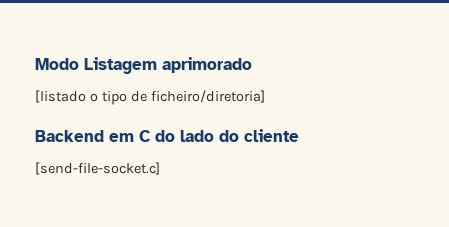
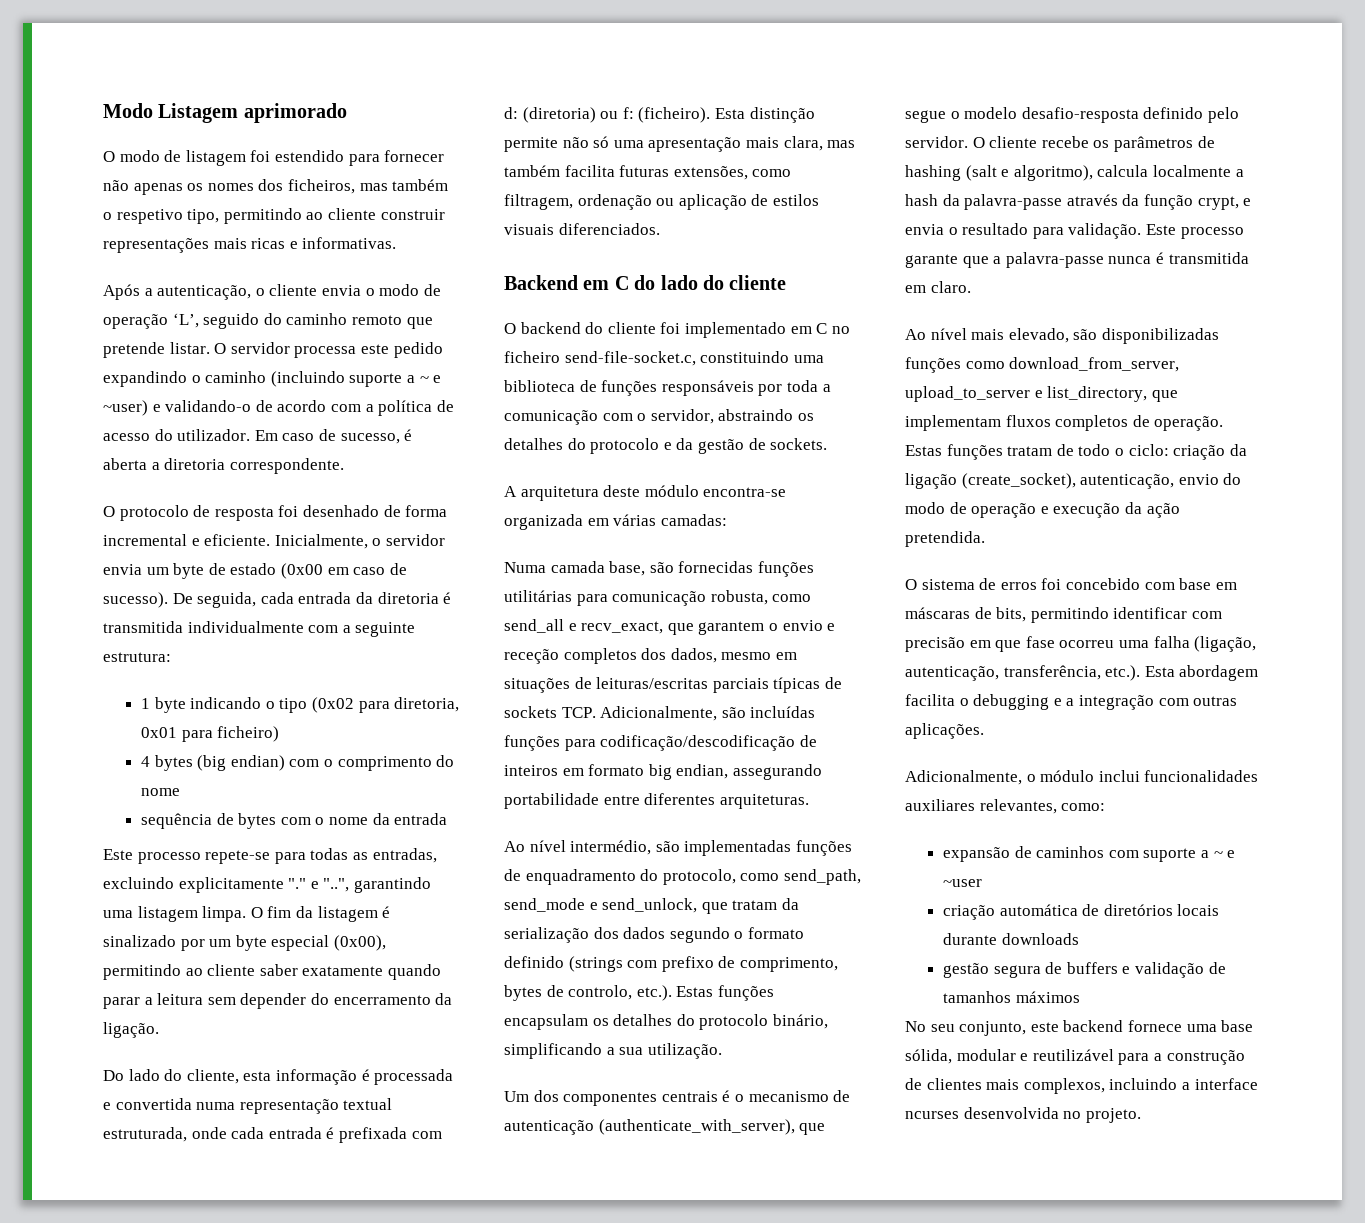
[35,90,265,105] [listado o tipo de ficheiro/diretoria] -> [103,150,445,166] [103,179,449,195] [103,208,445,224] [103,237,397,253] [103,284,441,300] [103,313,433,329] [103,342,443,358] [103,371,442,387] [103,400,454,416] [103,429,413,444] [103,458,344,474] [103,505,448,521] [103,534,445,549] [103,563,407,579] [103,592,452,608] [103,621,416,637] [103,652,171,662] [141,697,460,713] [141,726,280,742] [141,755,455,771] [141,788,181,796] [141,813,448,829] [103,848,437,864] [103,877,431,893] [103,906,391,922] [103,935,386,951] [103,964,441,980] [103,993,453,1009] [103,1022,159,1038] [103,1069,454,1085] [103,1098,393,1114] [103,1127,442,1143] [504,107,815,123] [504,136,856,152] [504,165,792,180] [504,194,819,210] [504,223,660,235] O modo de listagem foi estendido para fornecer não apenas os nomes dos ficheiros, mas também o respetivo tipo, permitindo ao cliente construir representações mais ricas e informativas. // Após a autenticação, o cliente envia o modo de operação ‘L’, seguido do caminho remoto que pretende listar. O servidor processa este pedido expandindo o caminho (incluindo suporte a ~ e ~user) e validando-o de acordo com a política de acesso do utilizador. Em caso de sucesso, é aberta a diretoria correspondente. // O protocolo de resposta foi desenhado de forma incremental e eficiente. Inicialmente, o servidor envia um byte de estado (0x00 em caso de sucesso). De seguida, cada entrada da diretoria é transmitida individualmente com a seguinte estrutura: // 1 byte indicando o tipo (0x02 para diretoria, 0x01 para ficheiro) // 4 bytes (big endian) com o comprimento do nome // sequência de bytes com o nome da entrada // Este processo repete-se para todas as entradas, excluindo explicitamente "." e "..", garantindo uma listagem limpa. O fim da listagem é sinalizado por um byte especial (0x00), permitindo ao cliente saber exatamente quando parar a leitura sem depender do encerramento da ligação. // Do lado do cliente, esta informação é processada e convertida numa representação textual estruturada, onde cada entrada é prefixada com d: (diretoria) ou f: (ficheiro). Esta distinção permite não só uma apresentação mais clara, mas também facilita futuras extensões, como filtragem, ordenação ou aplicação de estilos visuais diferenciados.
[35,162,160,175] [send-file-socket.c] -> [504,322,850,338] [504,351,824,366] [504,380,831,396] [504,409,814,425] [504,438,828,454] [504,485,787,501] [504,514,727,530] [504,561,814,577] [504,590,812,606] [504,619,836,635] [504,648,797,664] [504,677,842,693] [504,706,816,721] [504,735,817,751] [504,764,822,780] [504,793,809,809] [504,840,852,856] [504,869,861,885] [504,898,799,914] [504,927,804,943] [504,956,838,972] [504,985,774,1001] [504,1014,828,1030] [504,1043,722,1059] [504,1090,851,1106] [504,1119,826,1135] [905,107,1239,123] [905,136,1215,152] [905,165,1244,181] [905,194,1252,210] [905,223,1244,239] [905,252,1249,268] [905,281,971,293] [905,328,1219,344] [905,357,1180,373] [905,386,1178,402] [905,415,1224,431] [905,444,1247,460] [905,473,1242,489] [905,502,1180,518] [905,531,985,547] [905,578,1237,590] [905,607,1222,623] [905,636,1257,652] [905,665,1259,681] [905,694,1238,710] [905,723,984,739] [905,770,1259,785] [905,799,1106,814] [943,846,1236,862] [943,879,983,887] [943,904,1220,920] [943,933,1079,945] [943,962,1226,978] [943,991,1080,1003] [905,1020,1254,1036] [905,1049,1245,1065] [905,1078,1258,1094] [905,1107,1141,1123] O backend do cliente foi implementado em C no ficheiro send-file-socket.c, constituindo uma biblioteca de funções responsáveis por toda a comunicação com o servidor, abstraindo os detalhes do protocolo e da gestão de sockets. // A arquitetura deste módulo encontra-se organizada em várias camadas: // Numa camada base, são fornecidas funções utilitárias para comunicação robusta, como send_all e recv_exact, que garantem o envio e receção completos dos dados, mesmo em situações de leituras/escritas parciais típicas de sockets TCP. Adicionalmente, são incluídas funções para codificação/descodificação de inteiros em formato big endian, assegurando portabilidade entre diferentes arquiteturas. // Ao nível intermédio, são implementadas funções de enquadramento do protocolo, como send_path, send_mode e send_unlock, que tratam da serialização dos dados segundo o formato definido (strings com prefixo de comprimento, bytes de controlo, etc.). Estas funções encapsulam os detalhes do protocolo binário, simplificando a sua utilização. // Um dos componentes centrais é o mecanismo de autenticação (authenticate_with_server), que segue o modelo desafio-resposta definido pelo servidor. O cliente recebe os parâmetros de hashing (salt e algoritmo), calcula localmente a hash da palavra-passe através da função crypt, e envia o resultado para validação. Este processo garante que a palavra-passe nunca é transmitida em claro. // Ao nível mais elevado, são disponibilizadas funções como download_from_server, upload_to_server e list_directory, que implementam fluxos completos de operação. Estas funções tratam de todo o ciclo: criação da ligação (create_socket), autenticação, envio do modo de operação e execução da ação pretendida. // O sistema de erros foi concebido com base em máscaras de bits, permitindo identificar com precisão em que fase ocorreu uma falha (ligação, autenticação, transferência, etc.). Esta abordagem facilita o debugging e a integração com outras aplicações. // Adicionalmente, o módulo inclui funcionalidades auxiliares relevantes, como: // expansão de caminhos com suporte a ~ e ~user // criação automática de diretórios locais durante downloads // gestão segura de buffers e validação de tamanhos máximos // No seu conjunto, este backend fornece uma base sólida, modular e reutilizável para a construção de clientes mais complexos, incluindo a interface ncurses desenvolvida no projeto.

